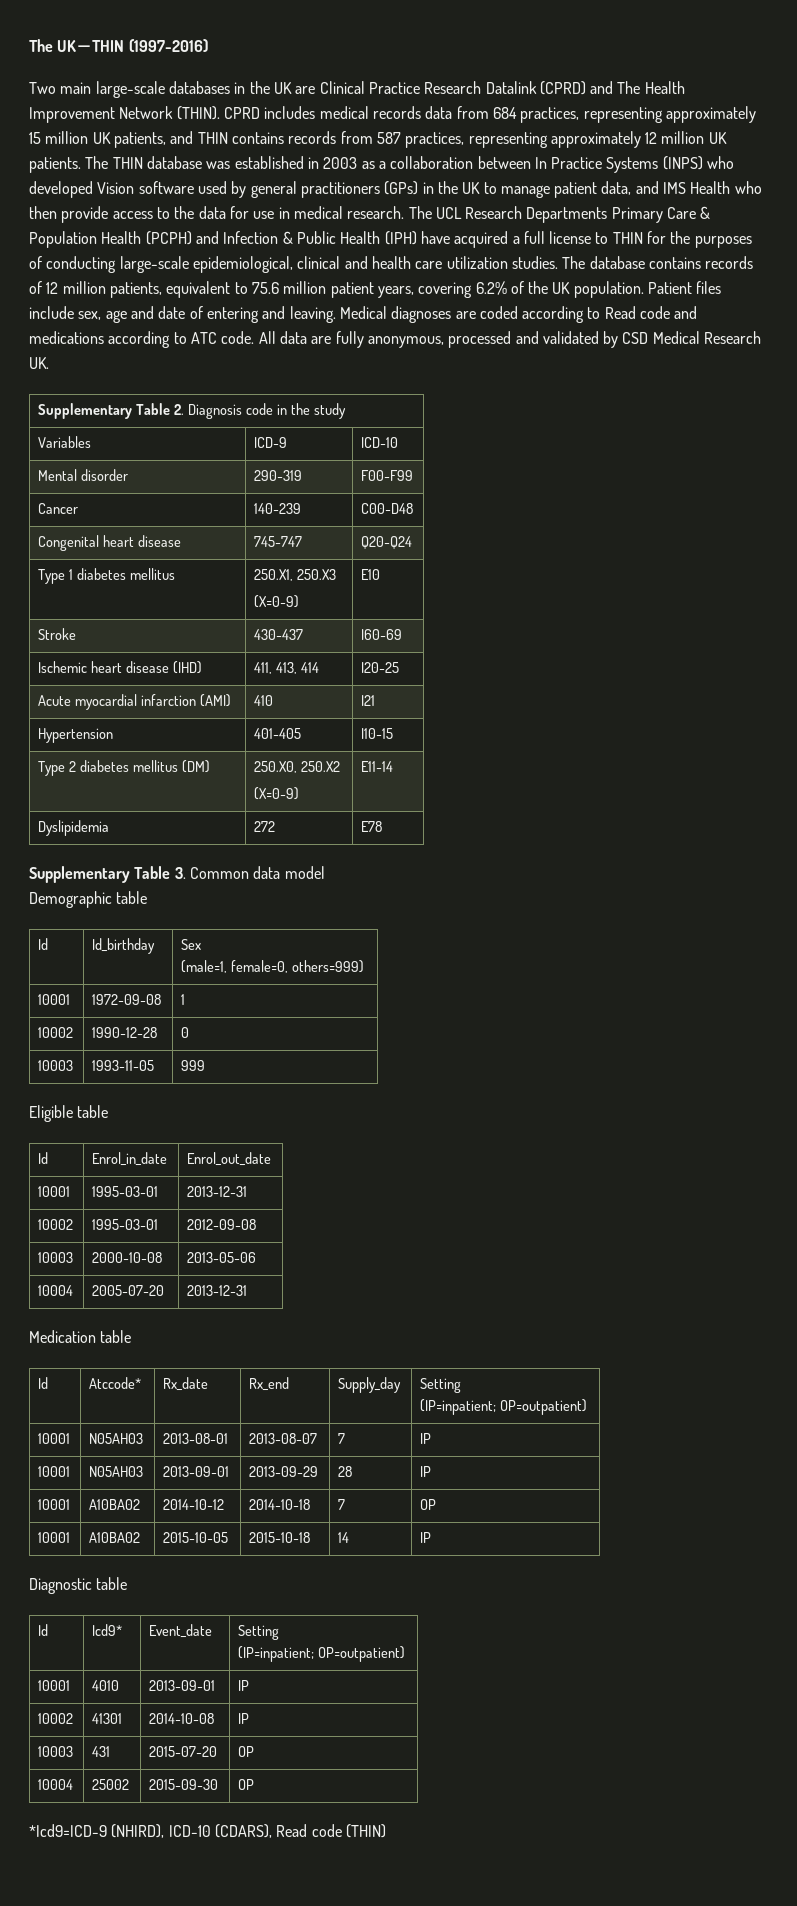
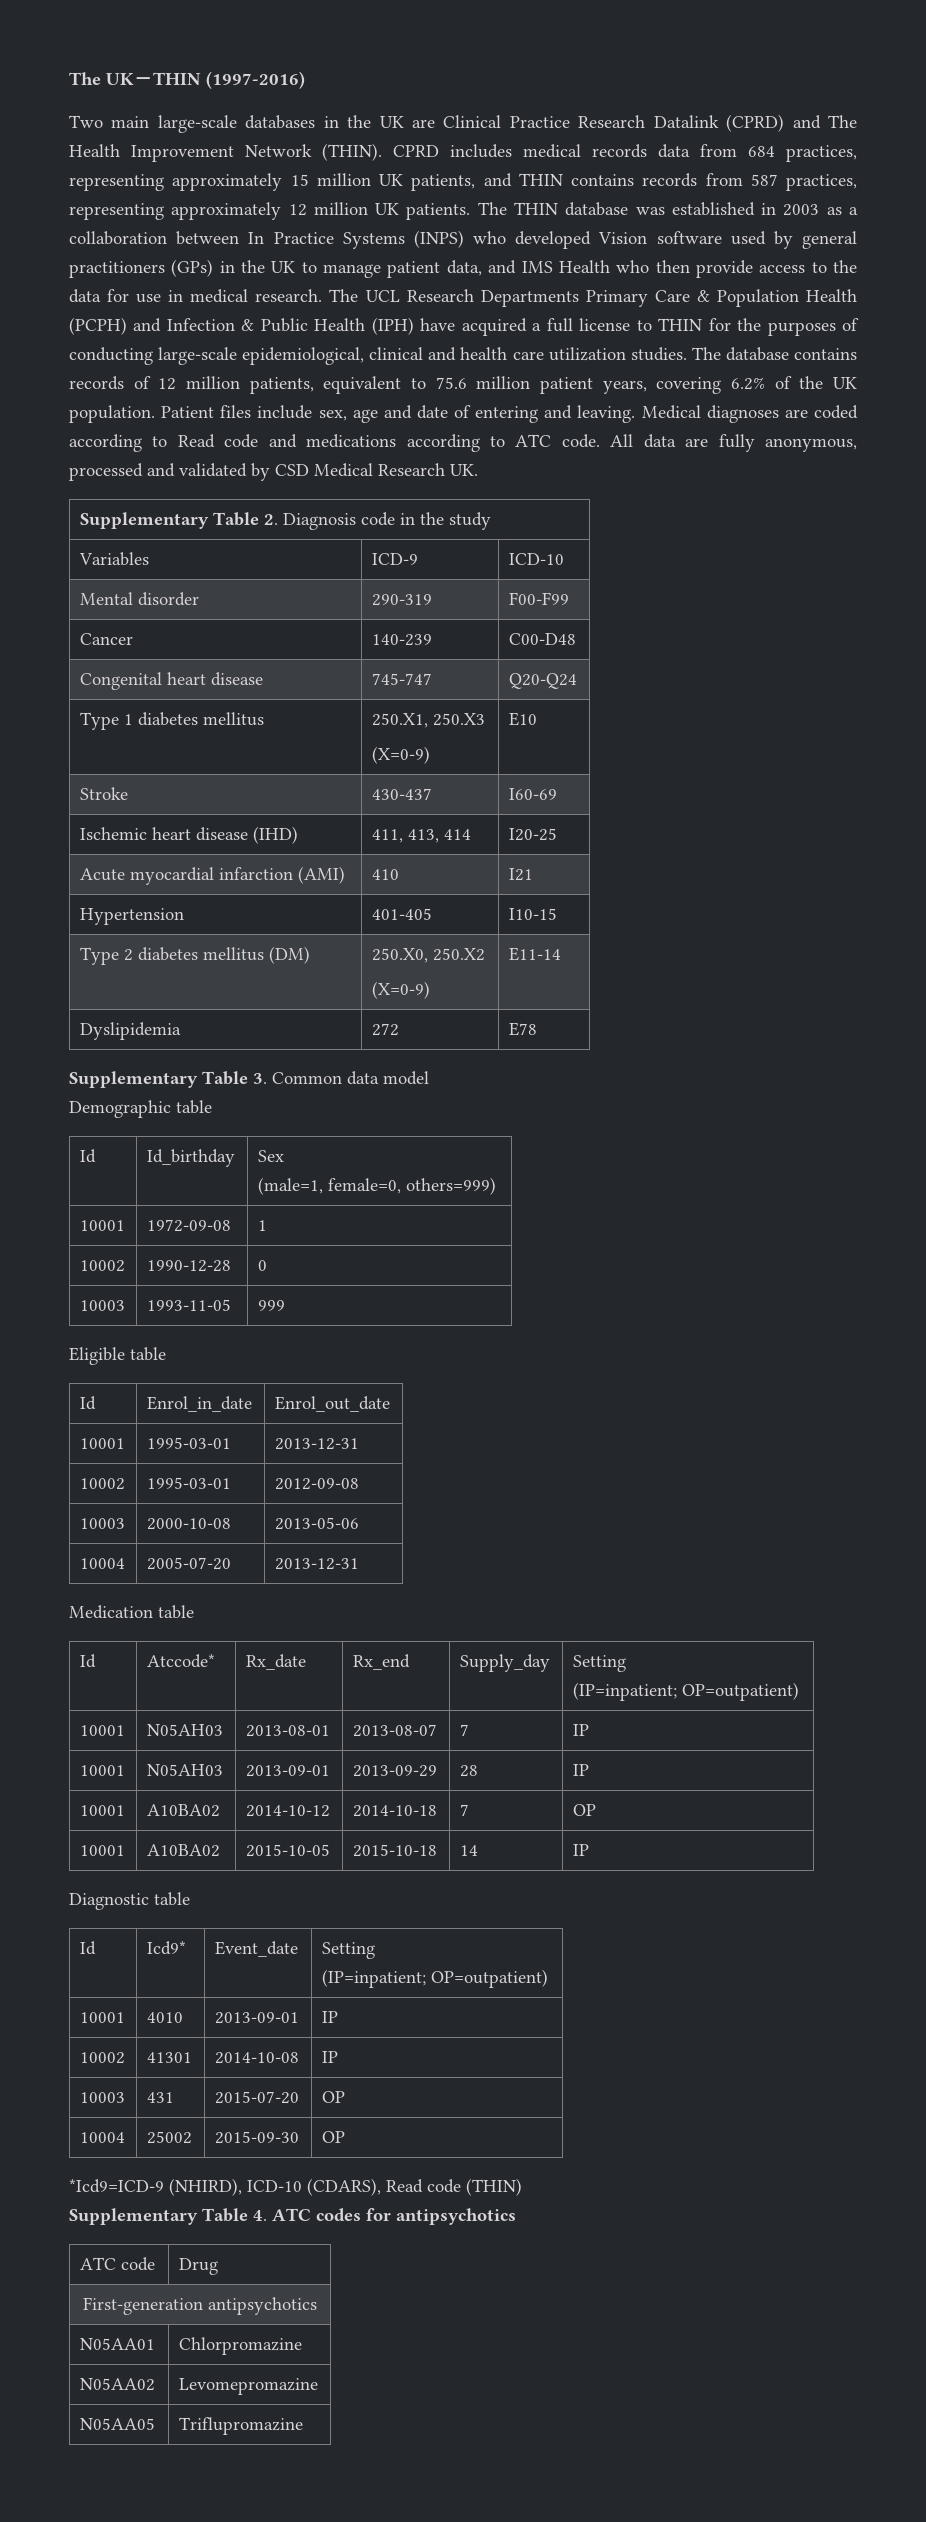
(386, 1831) none -> [69,2208,516,2225] [79,2257,155,2271] [178,2258,218,2275] [83,2297,317,2315] [79,2338,155,2350] [178,2337,302,2355] [79,2378,155,2391] [178,2378,318,2395] [79,2418,155,2430] [178,2417,303,2435] // Supplementary Table 4. ATC codes for antipsychotics // ATC code | Drug // First-generation antipsychotics // N05AA01 | Chlorpromazine // N05AA02 | Levomepromazine // N05AA05 | Triflupromazine

